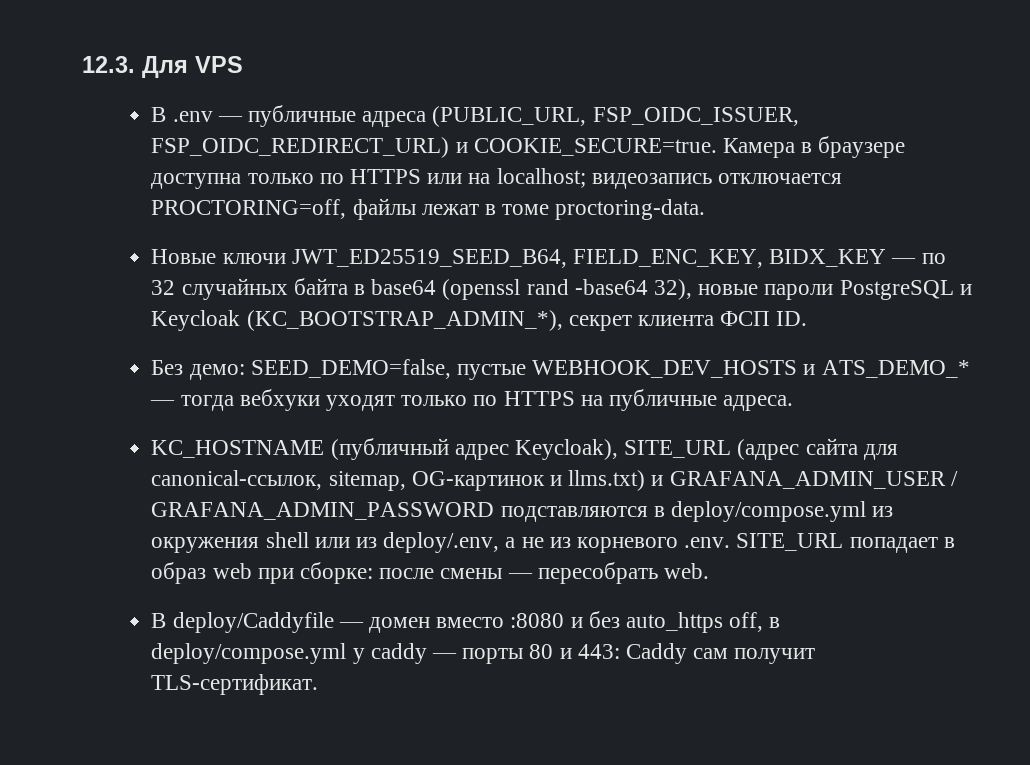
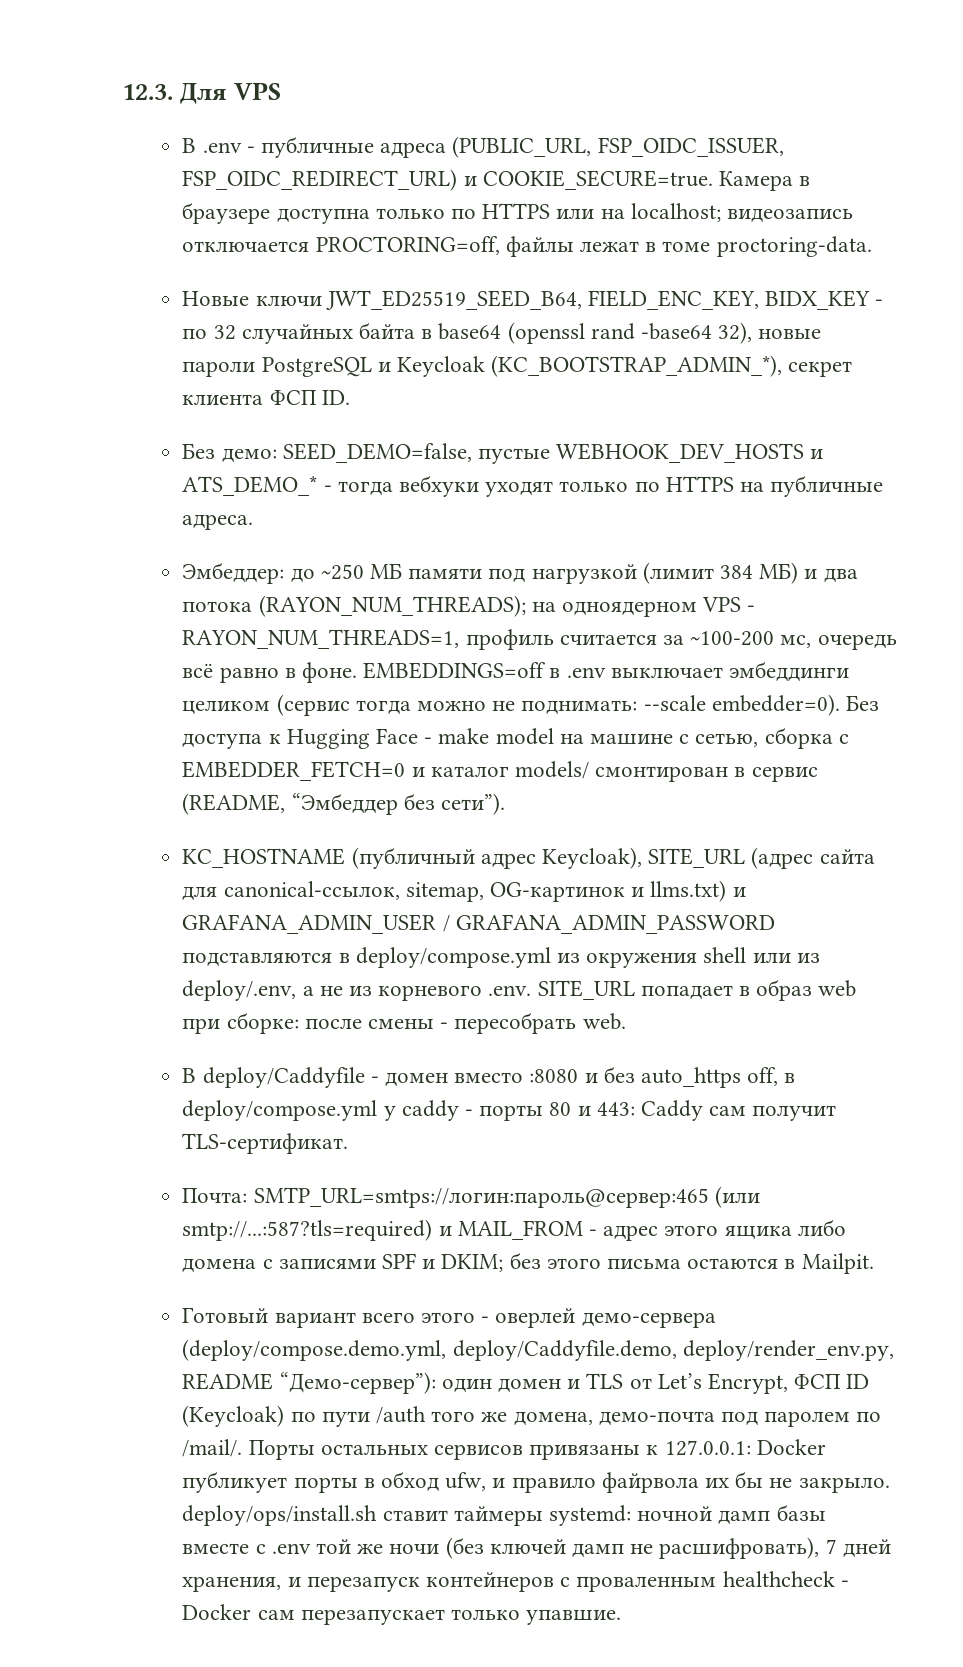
[217,116,243,122] — -> [246,146,255,153] -
[891,258,917,264] — -> [875,299,884,306] -
[150,400,176,406] — -> [323,485,332,492] -
(794, 403) none -> [182,562,858,584] [182,595,756,617] [182,629,897,650] [182,661,849,683] [182,694,879,716] [182,727,849,749] [182,761,818,782] [182,793,505,815] // Эмбеддер: до ~250 МБ памяти под нагрузкой (лимит 384 МБ) и два потока (RAYON_NUM_THREADS); на одноядерном VPS - RAYON_NUM_THREADS=1, профиль считается за ~100-200 мс, очередь всё равно в фоне. EMBEDDINGS=off в .env выключает эмбеддинги целиком (сервис тогда можно не поднимать: --scale embedder=0). Без доступа к Hugging Face - make model на машине с сетью, сборка с EMBEDDER_FETCH=0 и каталог models/ смонтирован в сервис (README, “Эмбеддер без сети”).
[507,573,533,579] — -> [440,1022,449,1029] -
[338,622,364,628] — -> [370,1076,379,1083] -
[431,653,457,659] — -> [464,1109,473,1116] -
(319, 684) none -> [182,1186,760,1208] [182,1219,846,1241] [182,1252,874,1274] [182,1307,716,1328] [182,1339,894,1361] [182,1372,870,1394] [182,1405,882,1427] [182,1439,826,1460] [182,1471,890,1493] [182,1504,826,1526] [182,1537,891,1559] [182,1571,849,1592] [182,1604,622,1625] // Почта: SMTP_URL=smtps://логин:пароль@сервер:465 (или smtp://...:587?tls=required) и MAIL_FROM - адрес этого ящика либо домена с записями SPF и DKIM; без этого письма остаются в Mailpit. // Готовый вариант всего этого - оверлей демо-сервера (deploy/compose.demo.yml, deploy/Caddyfile.demo, deploy/render_env.py, README “Демо-сервер”): один домен и TLS от Let’s Encrypt, ФСП ID (Keycloak) по пути /auth того же домена, демо-почта под паролем по /mail/. Порты остальных сервисов привязаны к 127.0.0.1: Docker публикует порты в обход ufw, и правило файрвола их бы не закрыло. deploy/ops/install.sh ставит таймеры systemd: ночной дамп базы вместе с .env той же ночи (без ключей дамп не расшифровать), 7 дней хранения, и перезапуск контейнеров с проваленным healthcheck - Docker сам перезапускает только упавшие.

